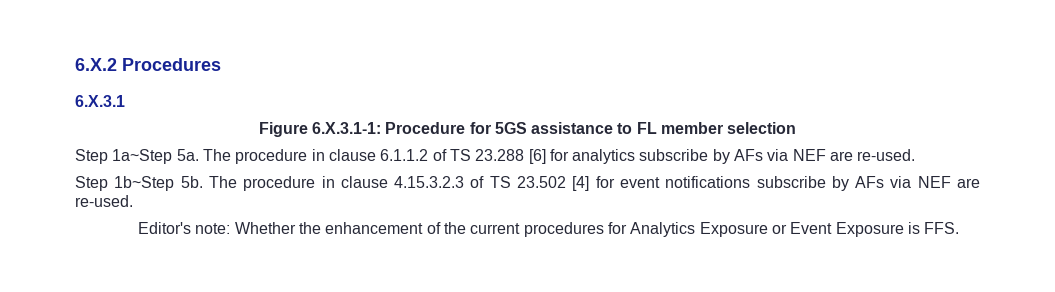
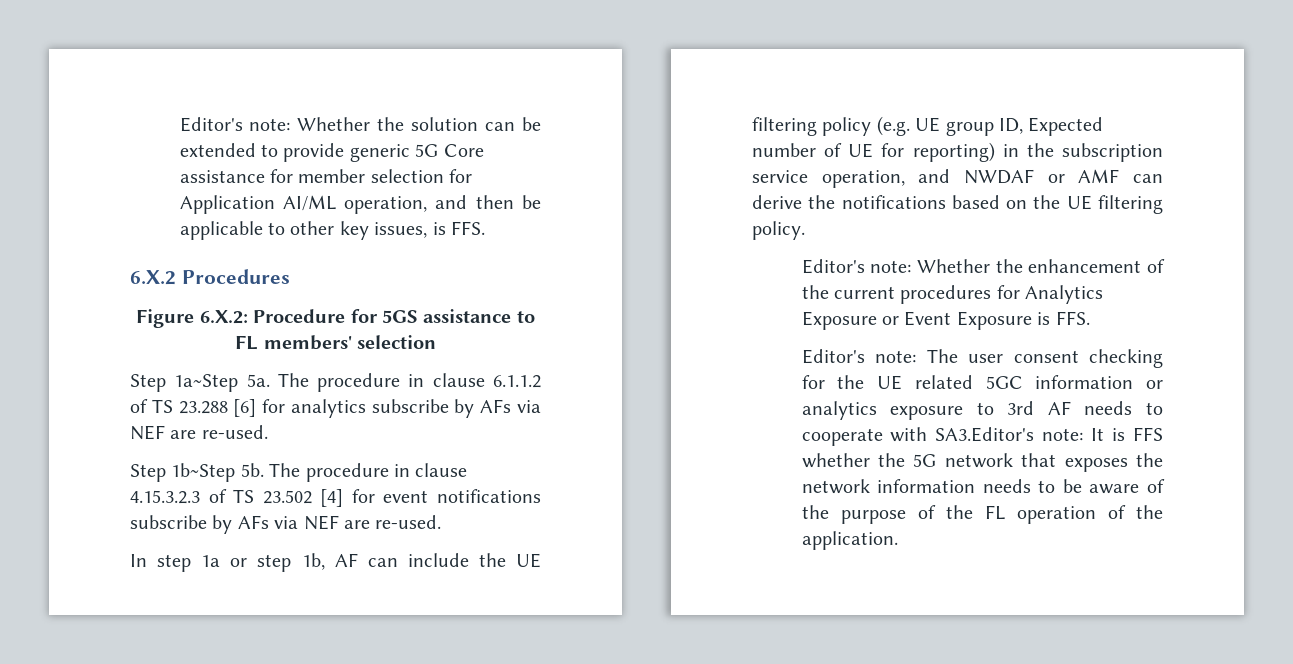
(75, 64) none -> [179,117,541,132] [179,143,484,162] [179,169,473,183] [179,195,541,214] [179,221,485,240] Editor's note: Whether the solution can be extended to provide generic 5G Core assistance for member selection for Application AI/ML operation, and then be applicable to other key issues, is FFS. //
[75,95,125,107] // 6.X.3.1 -> (290, 276) none
[311,122,381,134] 6.X.3.1-1: -> [199,310,248,324] 6.X.2:
[661,122,724,134] member -> [263,335,352,350] members'
(133, 201) none -> [130,553,541,572] [752,116,1104,136] [752,142,1163,162] [752,169,1163,188] [752,195,1163,214] [752,221,805,240] // In step 1a or step 1b, AF can include the UE filtering policy (e.g. UE group ID, Expected number of UE for reporting) in the subscription service operation, and NWDAF or AMF can derive the notifications based on the UE filtering policy.
(960, 228) none -> [801,349,1163,368] [801,375,1163,390] [801,401,1163,420] [801,427,1163,446] [801,453,1163,472] [801,479,1165,494] [801,505,1163,524] [801,531,898,550] // Editor's note: The user consent checking for the UE related 5GC information or analytics exposure to 3rd AF needs to cooperate with SA3.Editor's note: It is FFS whether the 5G network that exposes the network information needs to be aware of the purpose of the FL operation of the application.

